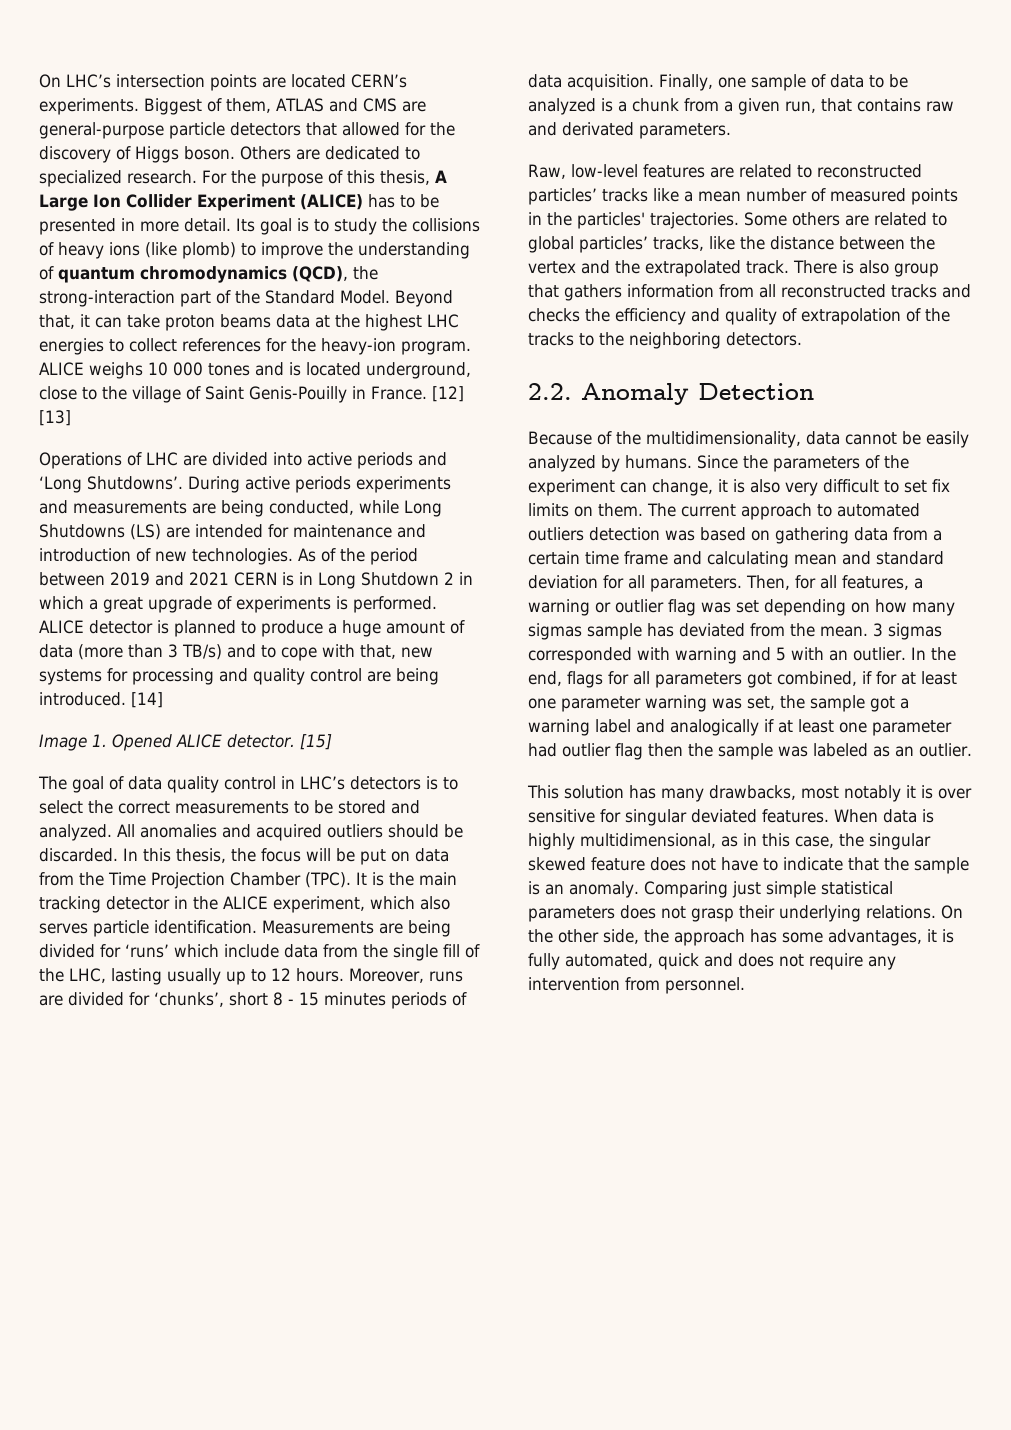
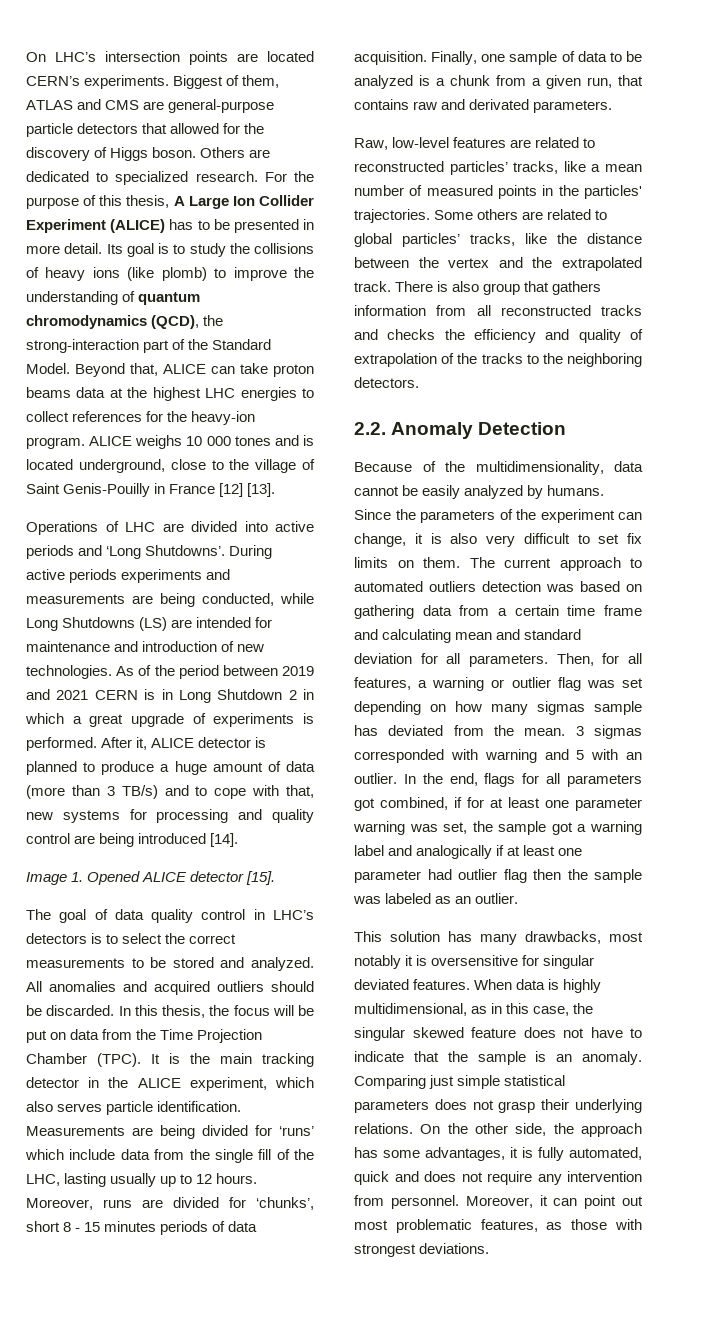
[80,314,90,327] it -> [163,364,206,374] ALICE
[371,386,464,402] [39,410,71,426] France. [12] [13] -> [169,483,276,497] France [12] [13].
(437, 604) none -> [101,737,148,750] After it,
[39,692,163,708] introduced. [14] -> [138,833,239,847] introduced [14].
[227,734,332,750] detector. [15] -> [190,871,276,885] detector [15].
[602,188,648,202] tracks -> [513,161,559,174] tracks,
[938,788,972,799] [528,809,595,823] over sensitive -> [431,955,519,966] oversensitive
(745, 985) none -> [465,1195,643,1209] [354,1219,642,1233] [354,1243,490,1257] Moreover, it can point out most problematic features, as those with strongest deviations.

